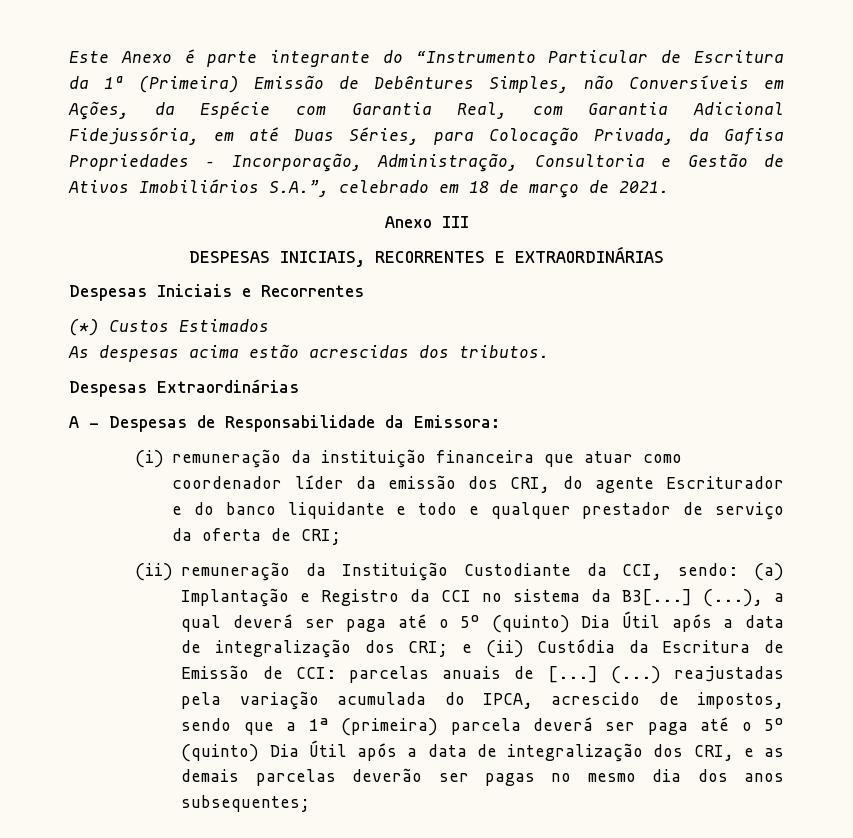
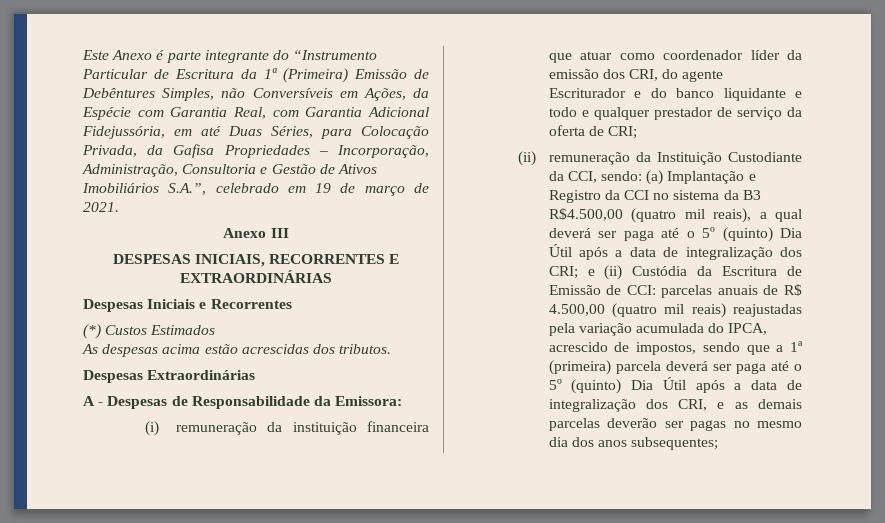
[469,181,489,193] 18 -> [315,183,332,193] 19
[622,589,764,607] B3[...] (...), -> [742,190,761,200] [548,208,752,223] B3 R$4.500,00 (quatro mil reais),
[547,666,661,684] [...] (...) -> [784,284,802,296] [548,303,726,318] R$ 4.500,00 (quatro mil reais)

